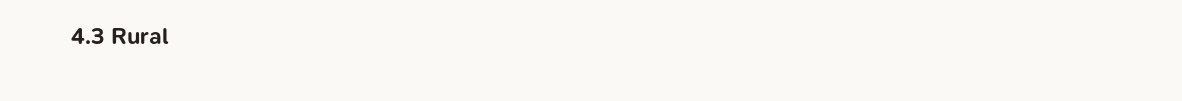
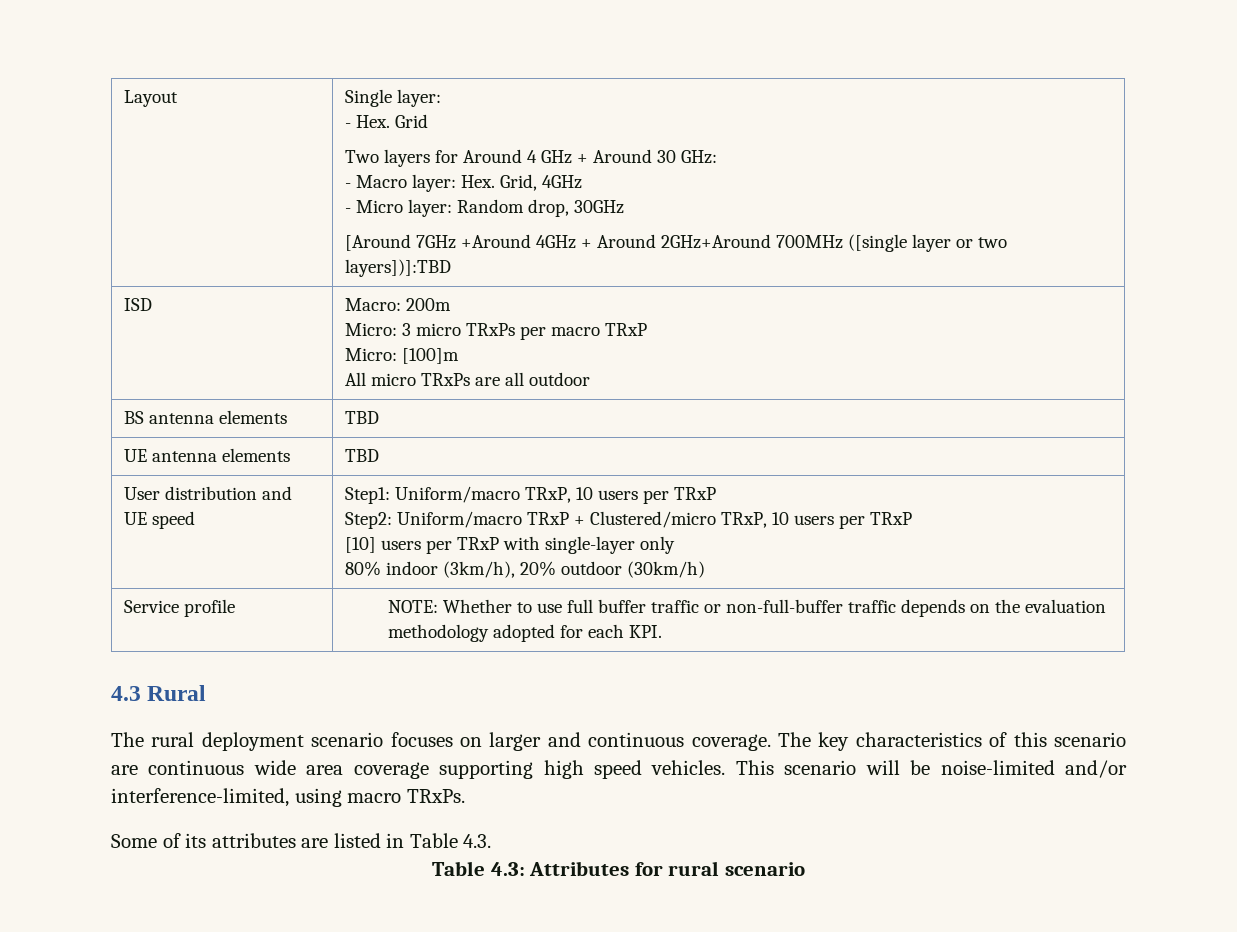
[71,28,170,44] 4.3 Rural -> [124,90,179,107] [345,89,442,107] [345,114,429,128] [345,149,718,167] [345,174,583,192] [345,199,625,217] [345,234,1008,252] [345,259,452,277] [124,298,153,311] [345,298,452,311] [345,323,648,340] [345,348,460,364] [345,372,591,386] [124,410,288,424] [345,411,380,424] [124,448,291,462] [345,449,380,462] [124,486,293,500] [124,511,196,529] [345,486,717,504] [345,511,913,529] [345,536,676,554] [345,561,706,578] [124,599,236,617] [387,599,1106,617] [387,624,662,642] [111,685,207,701] [111,732,1126,751] [111,760,1127,779] [111,788,465,807] [111,833,492,848] [432,861,805,876] Layout | Single layer: // - Hex. Grid // Two layers for Around 4 GHz + Around 30 GHz: // - Macro layer: Hex. Grid, 4GHz // - Micro layer: Random drop, 30GHz // [Around 7GHz +Around 4GHz + Around 2GHz+Around 700MHz ([single layer or two layers])]:TBD // ISD | Macro: 200m // Micro: 3 micro TRxPs per macro TRxP // Micro: [100]m // All micro TRxPs are all outdoor // BS antenna elements | TBD // UE antenna elements | TBD // User distribution and UE speed | Step1: Uniform/macro TRxP, 10 users per TRxP // Step2: Uniform/macro TRxP + Clustered/micro TRxP, 10 users per TRxP // [10] users per TRxP with single-layer only // 80% indoor (3km/h), 20% outdoor (30km/h) // Service profile | NOTE: Whether to use full buffer traffic or non-full-buffer traffic depends on the evaluation methodology adopted for each KPI. // 4.3 Rural // The rural deployment scenario focuses on larger and continuous coverage. The key characteristics of this scenario are continuous wide area coverage supporting high speed vehicles. This scenario will be noise-limited and/or interference-limited, using macro TRxPs. // Some of its attributes are listed in Table 4.3. // Table 4.3: Attributes for rural scenario

